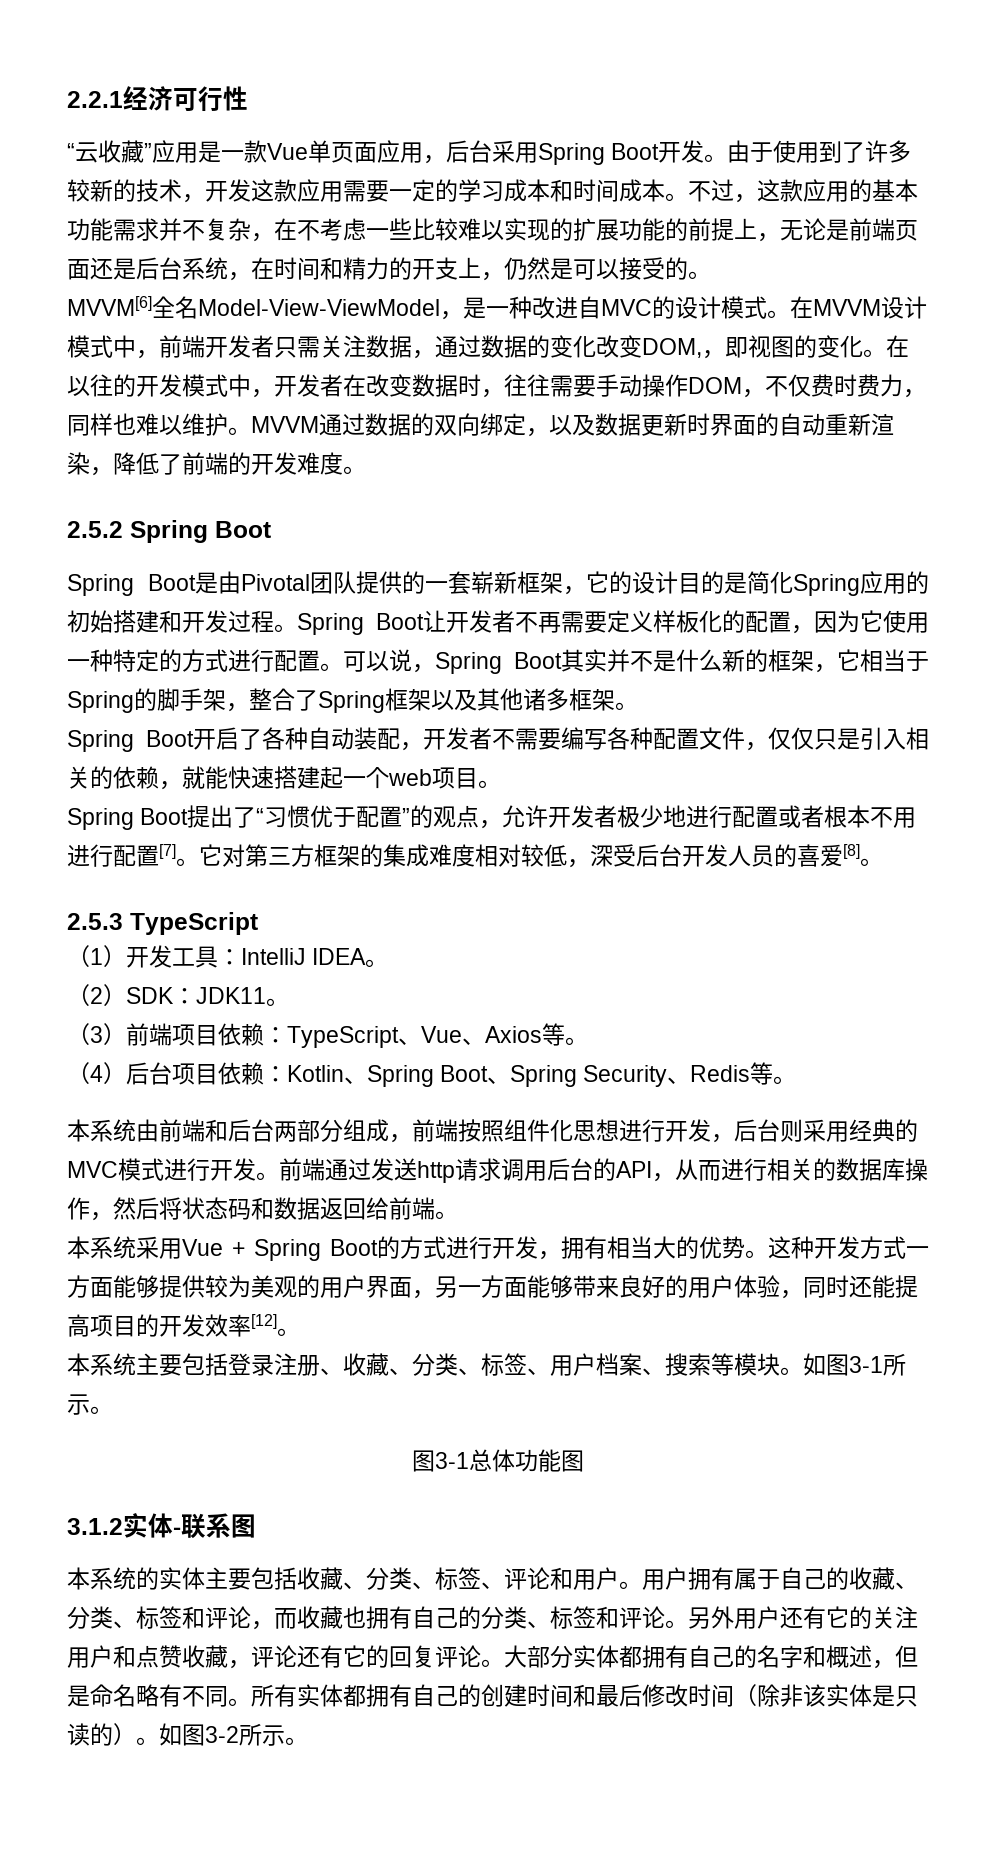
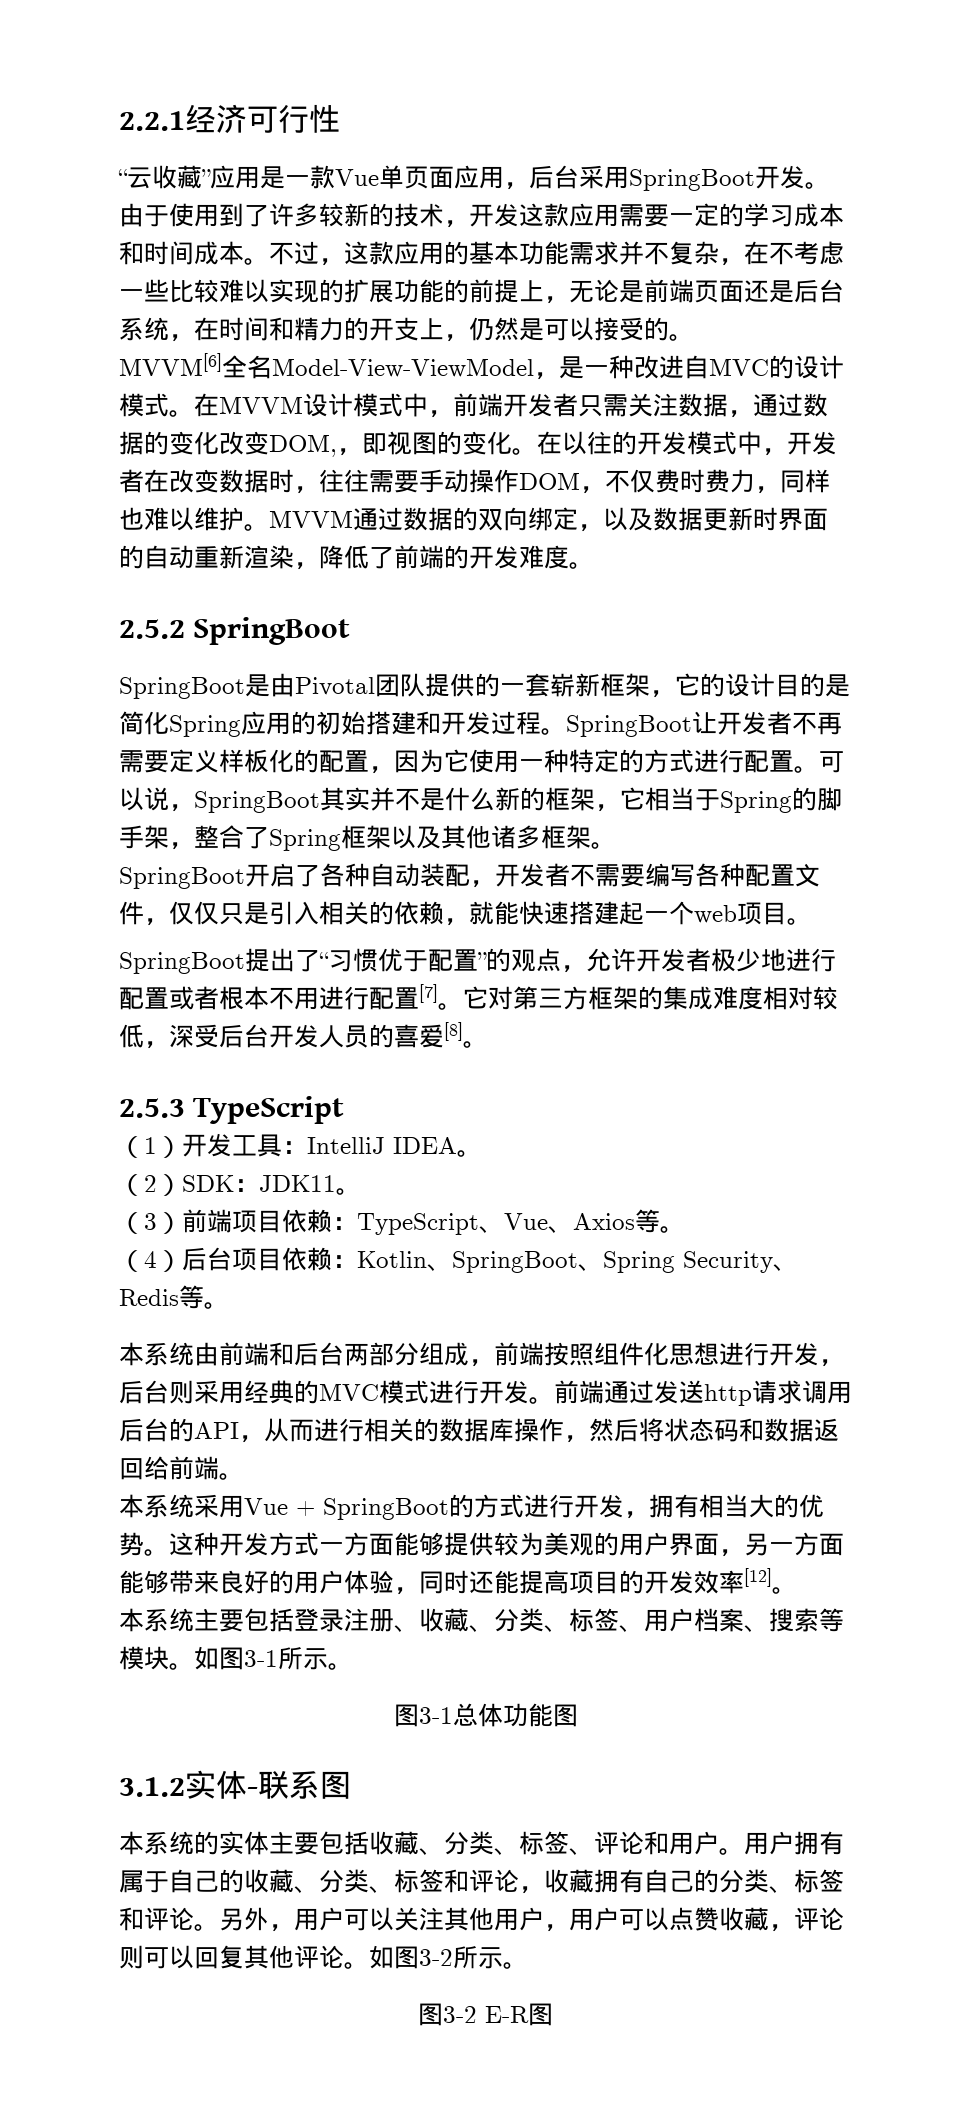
[538,143,660,165] Spring Boot -> [629,169,755,191] SpringBoot
[130,520,271,543] [67,574,196,596] Spring Boot // Spring Boot -> [193,617,351,645] [119,677,245,699] SpringBoot // SpringBoot
[297,613,424,635] Spring Boot -> [566,715,692,737] SpringBoot
[435,652,562,674] Spring Boot -> [194,791,320,813] SpringBoot
[67,730,194,752] Spring Boot -> [119,867,245,889] SpringBoot
[67,808,189,830] Spring Boot -> [119,952,245,974] SpringBoot
[367,1065,489,1087] Spring Boot -> [452,1251,578,1273] SpringBoot
[254,1239,378,1261] Spring Boot -> [323,1498,449,1520] SpringBoot
[274,1606,366,1629] 而收藏也 -> [544,1869,594,1893] 收藏
[734,1606,918,1629] [67,1645,918,1669] [67,1684,918,1707] [67,1723,136,1746] 用户还有它的关注用户和点赞收藏，评论还有它的回复评论。大部分实体都拥有自己的名字和概述，但是命名略有不同。所有实体都拥有自己的创建时间和最后修改时间（除非该实体是只读的） -> [269,1907,844,1932] [119,1945,344,1969] ，用户可以关注其他用户，用户可以点赞收藏，评论则可以回复其他评论
(308, 1741) none -> [418,2003,553,2026] // 图3-2 E-R图

